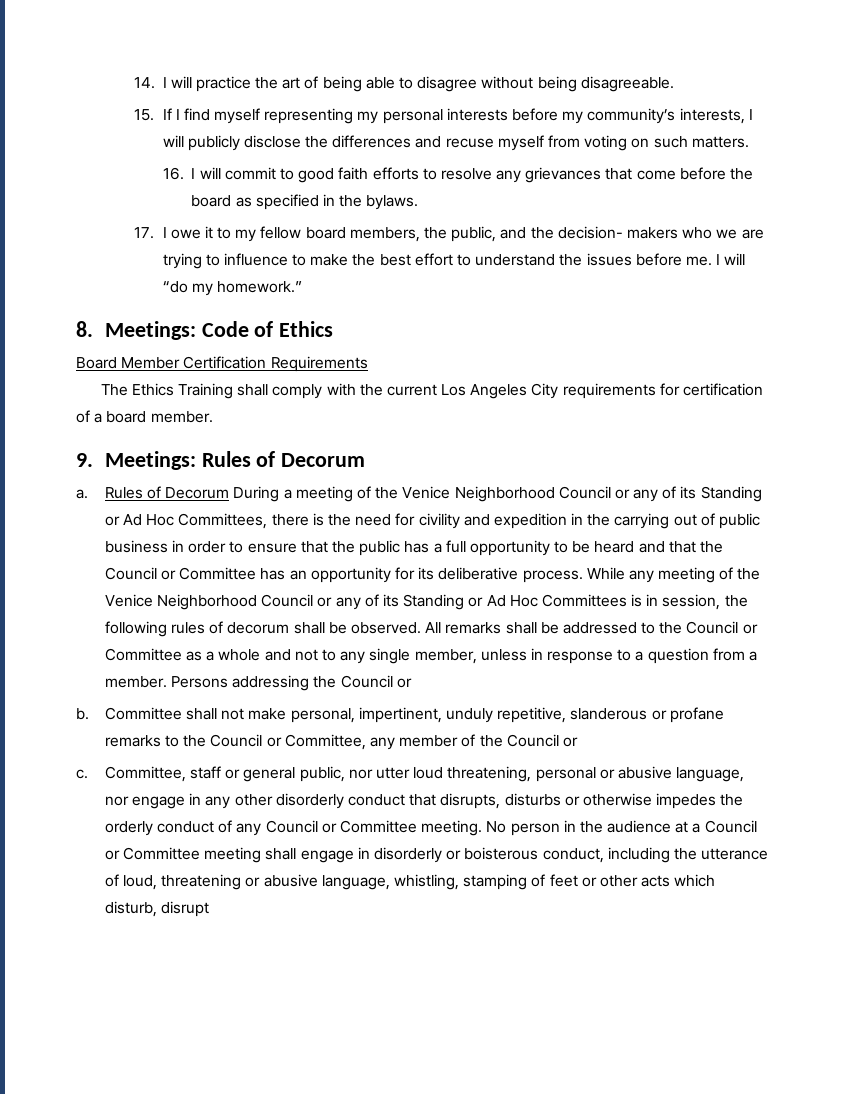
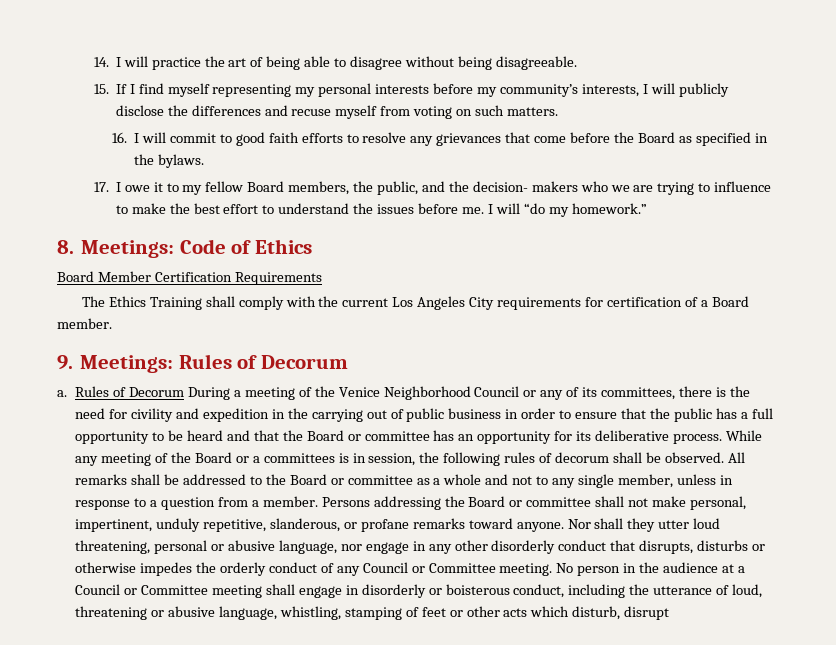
[191,195,232,207] board -> [637,132,675,143] Board
[305,227,346,239] board -> [247,181,285,192] Board
[106,411,147,423] board -> [711,296,749,307] Board
[700,486,762,502] [104,513,268,529] Standing or Ad Hoc Committees, -> [601,387,676,400] committees,
[104,567,257,580] Council or Committee -> [306,430,430,441] Board or committee
[104,594,627,610] Venice Neighborhood Council or any of its Standing or Ad Hoc Committees -> [194,452,335,463] Board or a committees
[686,621,758,634] [104,648,182,661] Council or Committee -> [289,474,413,485] Board or committee
[340,675,412,688] [76,707,182,720] Council or // b. Committee -> [468,496,592,507] Board or committee
[570,708,648,720] slanderous -> [270,518,341,532] slanderous,
[165,734,578,750] [76,766,373,782] to the Council or Committee, any member of the Council or // c. Committee, staff or general public, nor -> [468,518,656,532] toward anyone. Nor shall they

